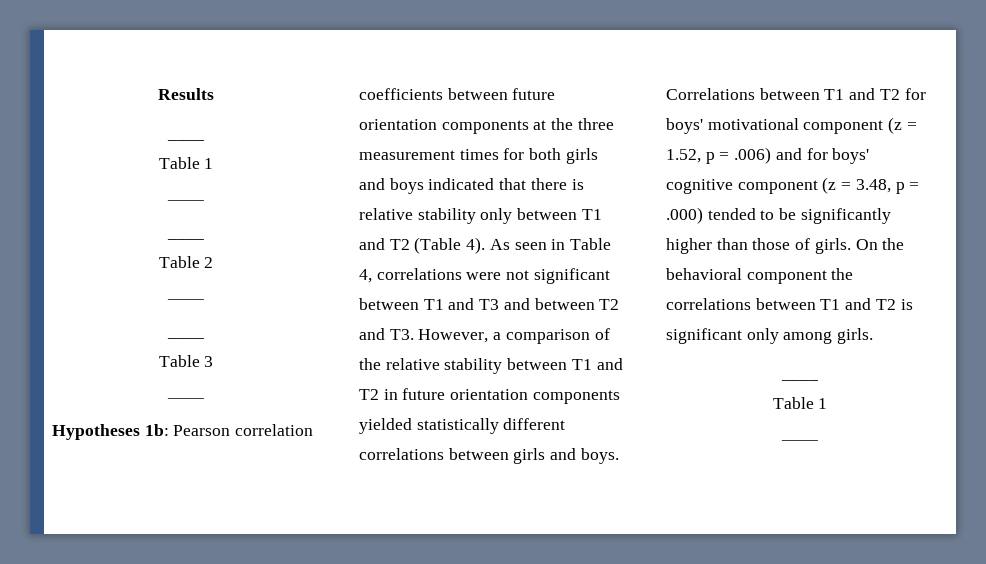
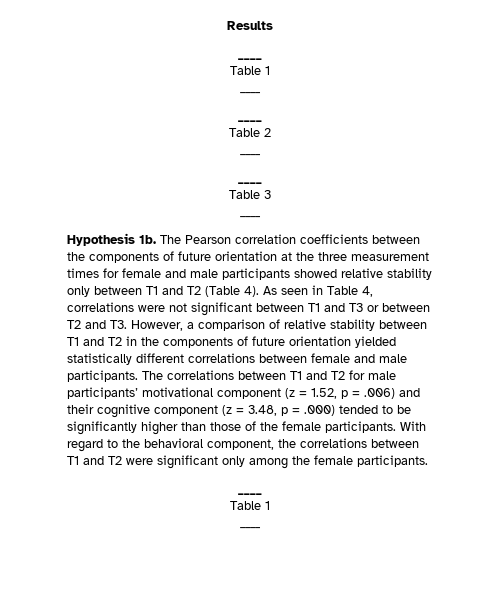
[52,424,169,440] Hypotheses 1b: -> [67,233,181,246] Hypothesis 1b. The
[512,88,556,100] [359,119,529,134] future orientation components -> [67,251,277,263] the components of future orientation
[529,148,598,164] [359,178,584,194] both girls and boys indicated that there is -> [122,268,337,280] female and male participants showed
[503,298,530,310] and -> [367,305,379,312] or
[359,358,381,370] the -> (280, 324) none
[402,388,620,404] future orientation components -> [141,336,351,348] the components of future orientation
[513,448,619,464] [666,88,755,100] girls and boys. Correlations -> [311,353,407,363] [67,370,234,382] female and male participants. The correlations
[666,118,703,134] boys' -> [368,371,396,380] [67,387,138,399] male participants’
[806,148,870,164] for boys' -> [67,404,94,414] their
[814,238,878,254] girls. On -> [260,421,426,433] [67,439,118,452] the female participants. With regard to
[746,270,827,284] component -> [207,439,274,450] component,
[900,299,913,310] is -> [126,458,153,465] were
[837,328,874,344] girls. -> [292,455,428,467] the female participants.

